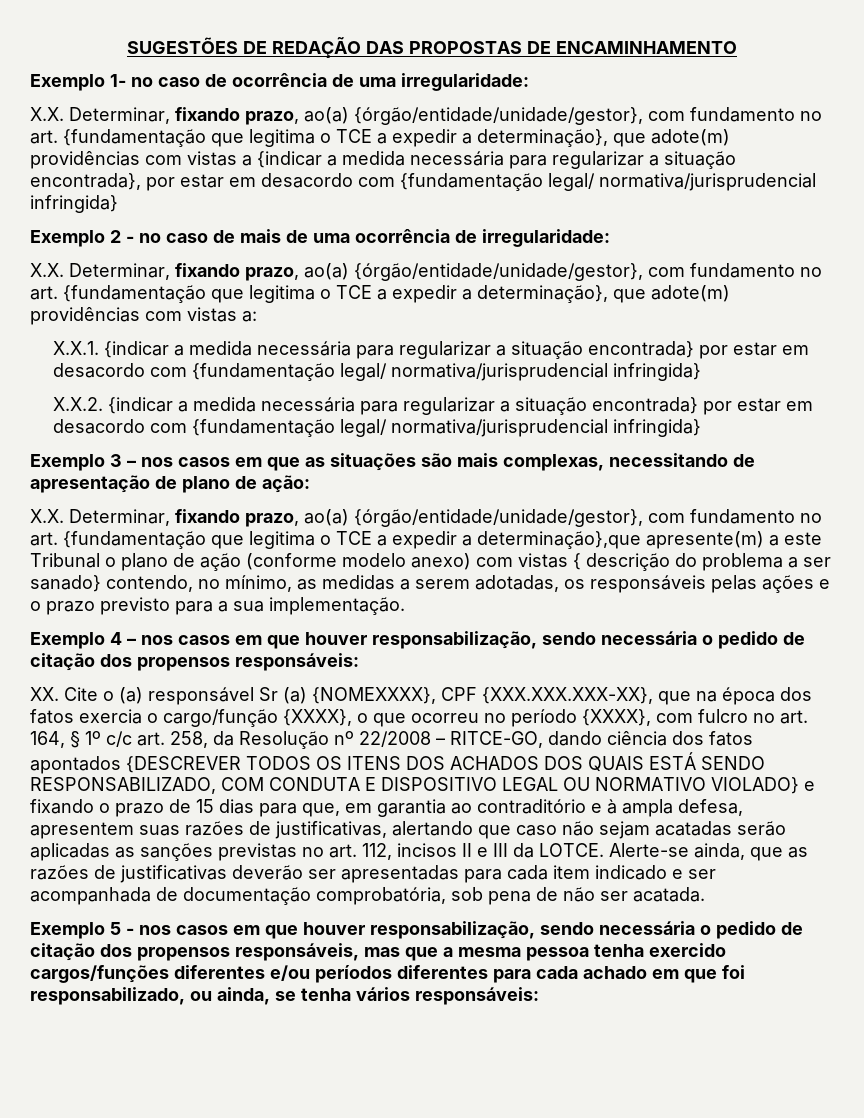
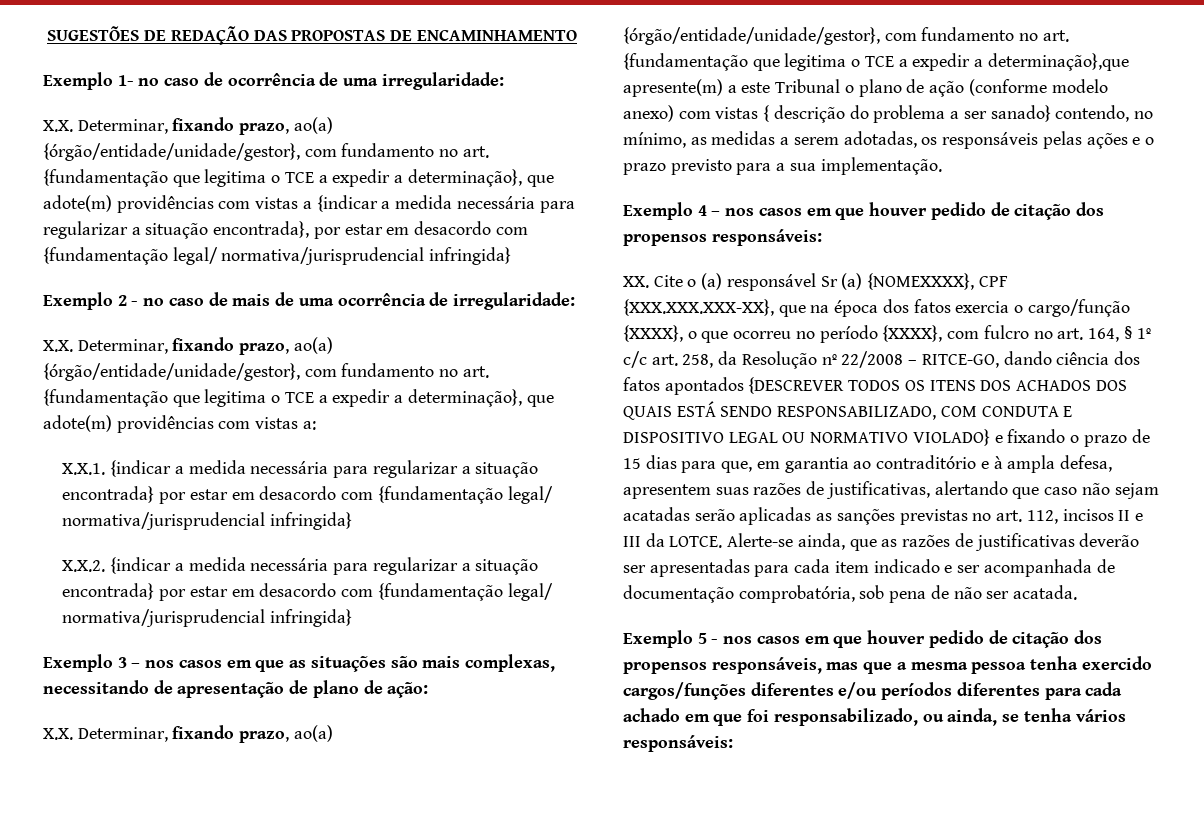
[372,631,713,649] responsabilização, sendo necessária o -> (928, 209) none
[370,921,711,939] responsabilização, sendo necessária o -> (926, 637) none

